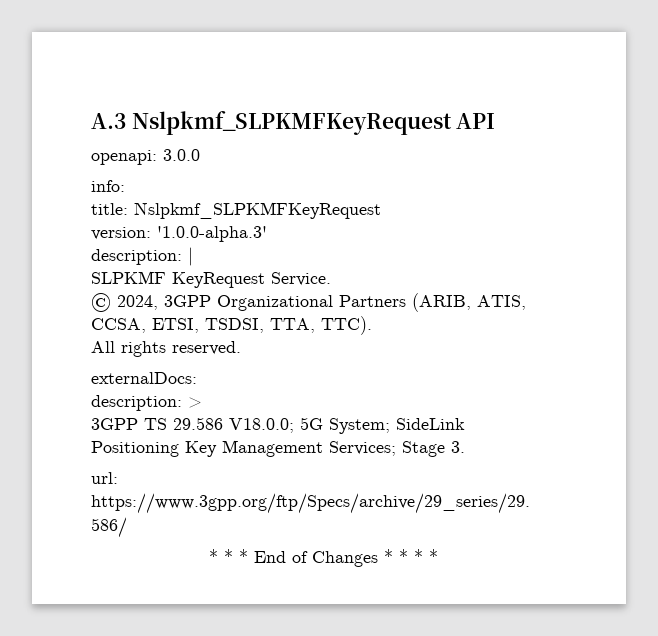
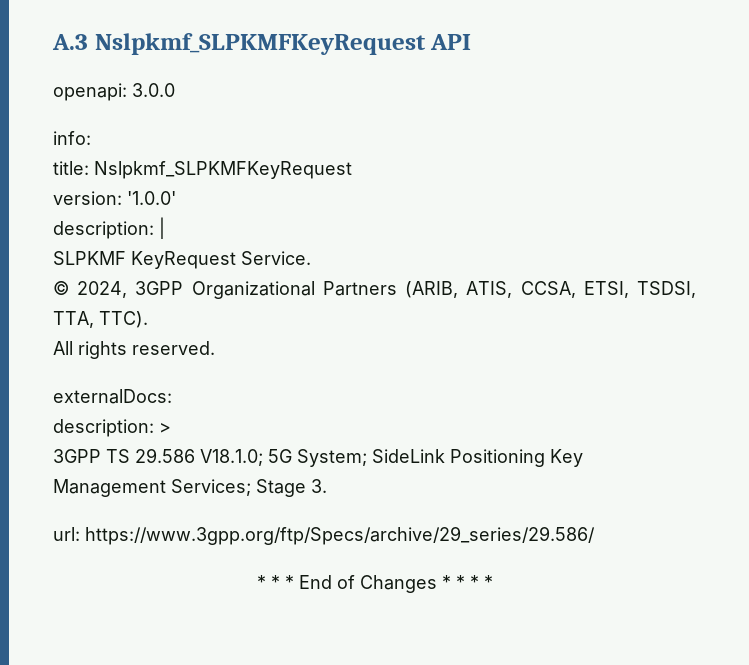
[157,226,267,242] '1.0.0-alpha.3' -> [127,191,176,205] '1.0.0'
[229,418,294,433] V18.0.0; -> [200,449,263,466] V18.1.0;

